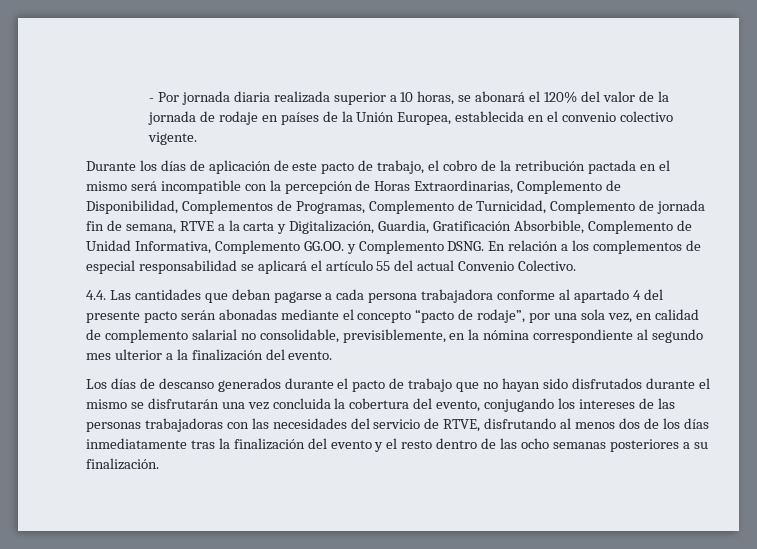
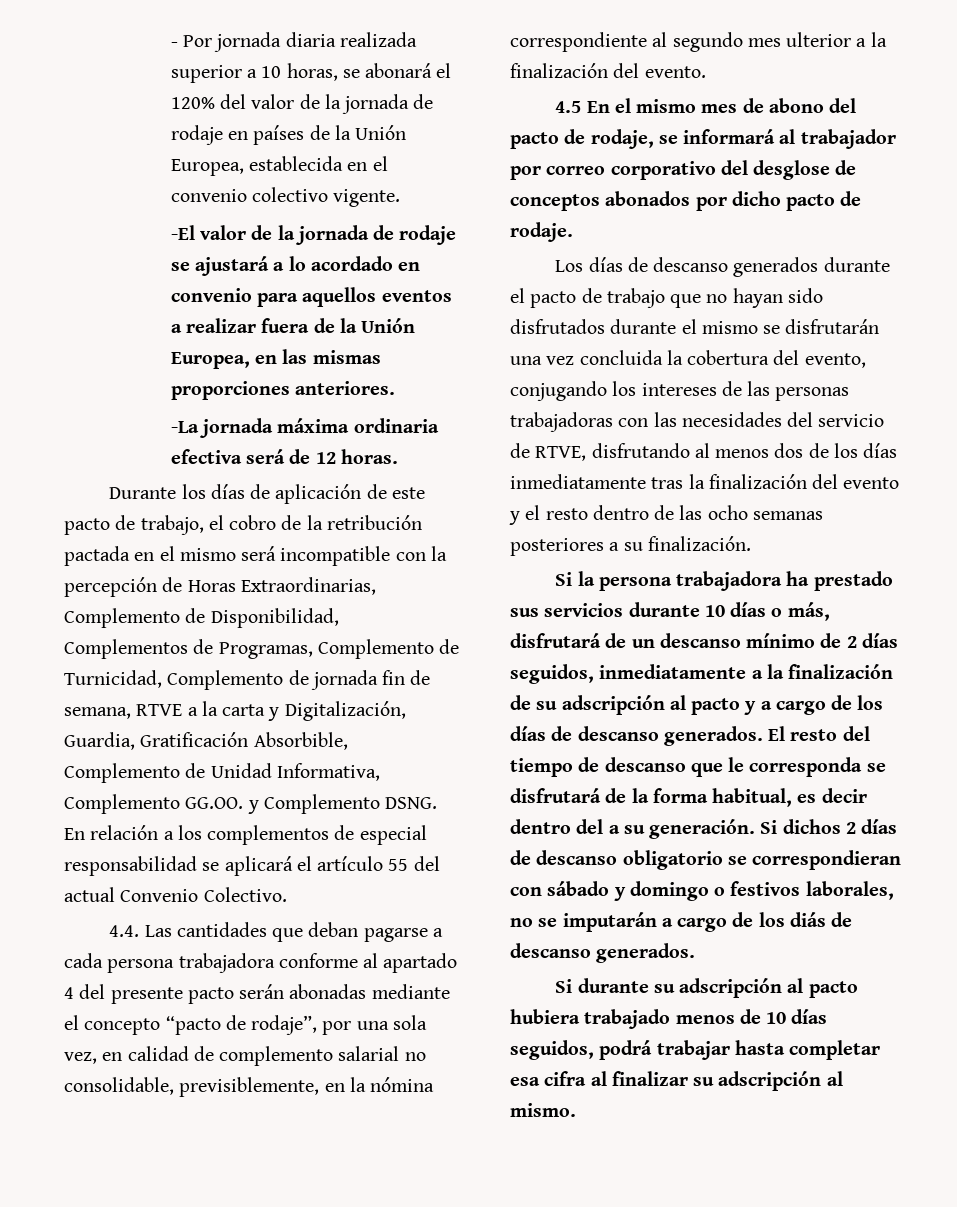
(198, 138) none -> [170,225,457,245] [170,256,421,276] [170,287,452,307] [170,318,416,333] [170,349,381,369] [170,381,396,400] [170,418,439,438] [170,449,398,464] // -El valor de la jornada de rodaje se ajustará a lo acordado en convenio para aquellos eventos a realizar fuera de la Unión Europea, en las mismas proporciones anteriores. // -La jornada máxima ordinaria efectiva será de 12 horas.
(333, 355) none -> [555,98,857,113] [510,129,896,149] [510,160,857,180] [510,191,862,211] [510,222,573,242] // 4.5 En el mismo mes de abono del pacto de rodaje, se informará al trabajador por correo corporativo del desglose de conceptos abonados por dicho pacto de rodaje.
(159, 464) none -> [555,571,893,591] [510,602,830,621] [510,633,898,648] [510,664,894,684] [510,695,884,715] [510,726,870,746] [510,757,886,777] [510,788,867,807] [510,819,898,839] [510,850,902,870] [510,881,894,901] [510,912,853,932] [510,943,696,963] [555,978,858,998] [510,1009,828,1029] [510,1040,881,1060] [510,1071,843,1091] [510,1103,576,1117] // Si la persona trabajadora ha prestado sus servicios durante 10 días o más, disfrutará de un descanso mínimo de 2 días seguidos, inmediatamente a la finalización de su adscripción al pacto y a cargo de los días de descanso generados. El resto del tiempo de descanso que le corresponda se disfrutará de la forma habitual, es decir dentro del a su generación. Si dichos 2 días de descanso obligatorio se correspondieran con sábado y domingo o festivos laborales, no se imputarán a cargo de los diás de descanso generados. // Si durante su adscripción al pacto hubiera trabajado menos de 10 días seguidos, podrá trabajar hasta completar esa cifra al finalizar su adscripción al mismo.

